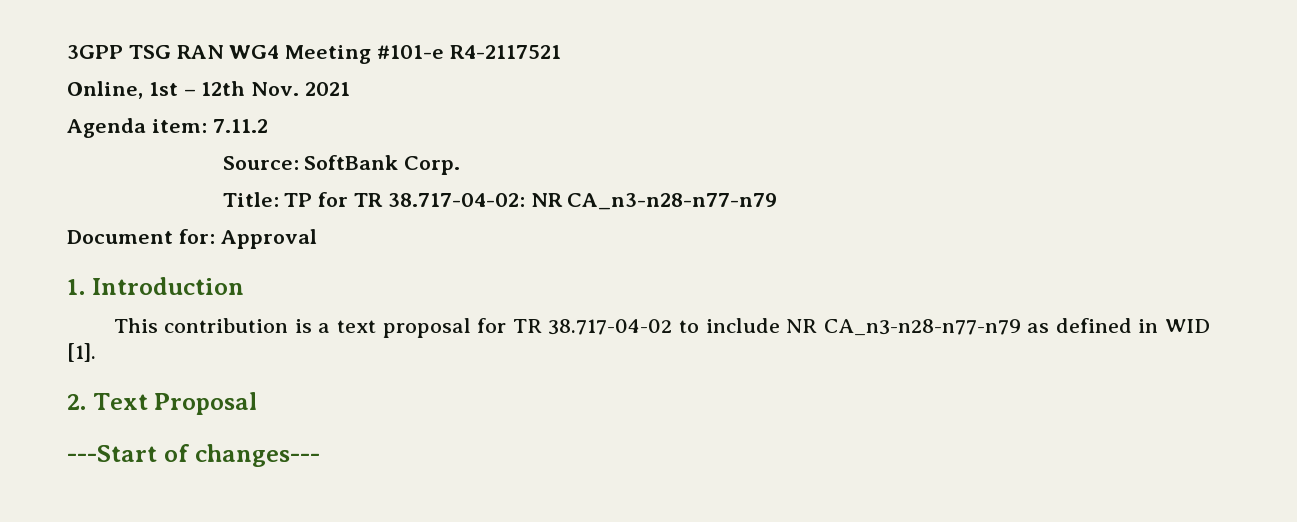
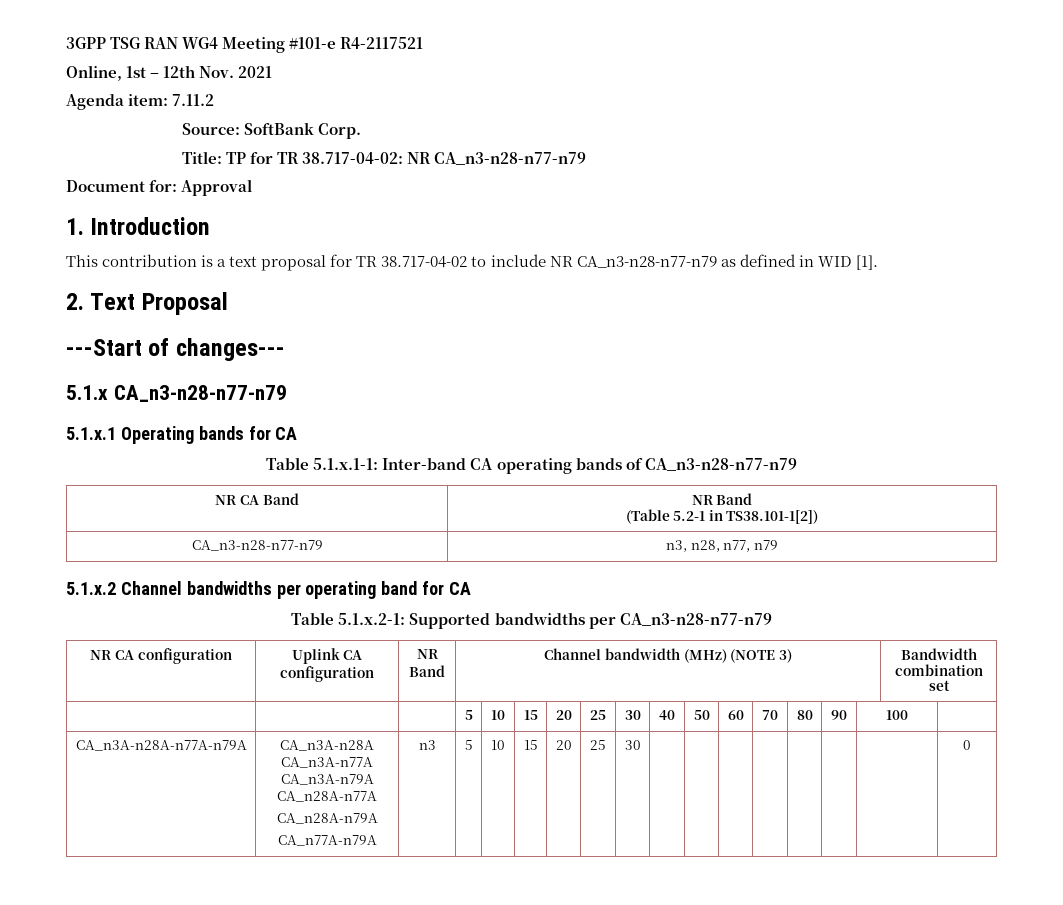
(320, 455) none -> [66,385,287,402] [66,426,298,444] [266,457,797,474] [215,493,299,505] [691,493,753,505] [625,509,819,524] [191,540,323,551] [666,540,778,552] [66,581,472,599] [291,612,772,629] [90,648,232,664] [291,648,363,664] [280,666,374,682] [416,649,439,659] [409,665,445,677] [544,648,792,663] [900,648,977,660] [894,664,983,676] [928,680,950,691] [464,710,473,720] [491,710,505,720] [523,710,538,720] [555,710,572,720] [590,710,606,720] [624,710,641,720] [659,710,675,720] [693,710,710,720] [727,710,744,720] [762,710,778,720] [796,710,813,720] [831,710,847,720] [886,710,908,720] [75,740,247,751] [280,740,374,751] [281,757,373,768] [280,774,374,785] [277,791,377,802] [276,813,378,824] [277,835,377,846] [418,740,436,750] [464,740,473,750] [491,740,505,750] [523,740,538,750] [555,740,572,750] [590,740,606,750] [624,740,641,750] [963,740,971,750] // 5.1.x CA_n3-n28-n77-n79 // 5.1.x.1 Operating bands for CA // Table 5.1.x.1-1: Inter-band CA operating bands of CA_n3-n28-n77-n79 // NR CA Band | NR Band // (Table 5.2-1 in TS38.101-1[2]) // CA_n3-n28-n77-n79 | n3, n28, n77, n79 // 5.1.x.2 Channel bandwidths per operating band for CA // Table 5.1.x.2-1: Supported bandwidths per CA_n3-n28-n77-n79 // NR CA configuration | Uplink CA configuration | NR Band | Channel bandwidth (MHz) (NOTE 3) | Bandwidth combination set // | | | 5 | 10 | 15 | 20 | 25 | 30 | 40 | 50 | 60 | 70 | 80 | 90 | 100 | // CA_n3A-n28A-n77A-n79A | CA_n3A-n28A CA_n3A-n77A CA_n3A-n79A CA_n28A-n77A // CA_n28A-n79A // CA_n77A-n79A | n3 | 5 | 10 | 15 | 20 | 25 | 30 | | | | | | | | 0

